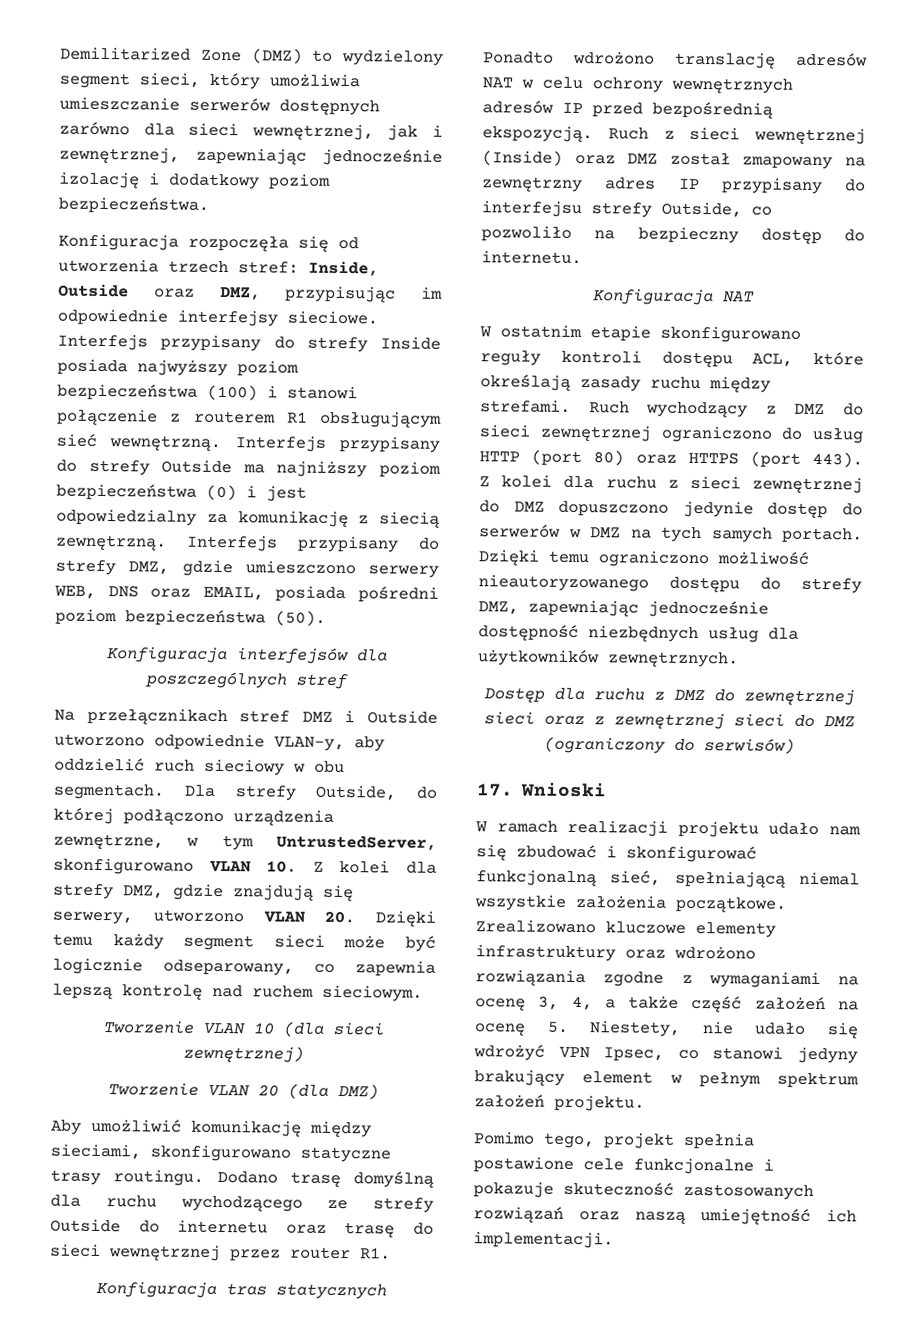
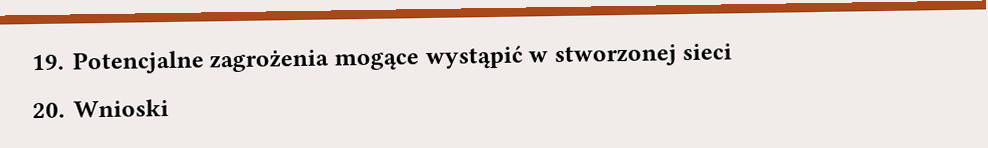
[60,46,444,66] [59,72,360,90] [59,96,380,116] [59,121,443,141] [59,146,443,166] [58,171,331,190] [58,196,209,214] [58,233,359,252] [58,258,379,277] [58,283,443,303] [57,308,378,327] [57,333,441,353] [57,358,299,377] [57,383,358,401] [57,408,442,428] [56,433,440,453] [56,459,441,478] [56,483,307,502] [56,508,440,528] [55,534,440,553] [55,559,439,578] [54,585,439,603] [55,608,326,627] [106,646,388,665] [144,671,348,690] [54,707,438,726] [54,733,385,752] [54,757,345,776] [53,783,437,801] [53,807,334,826] [53,833,437,851] [53,857,438,875] [53,883,354,902] [52,909,436,927] [52,933,436,952] [52,957,436,977] [52,983,423,1002] [102,1020,385,1037] [182,1045,304,1063] [107,1082,379,1100] [51,1118,372,1138] [50,1143,391,1163] [50,1169,434,1188] [50,1194,434,1213] [50,1218,434,1238] [50,1243,391,1262] [95,1280,387,1300] [483,50,868,69] [482,76,793,94] [482,100,773,119] [482,125,866,145] [482,150,866,170] [481,176,866,195] [481,200,772,218] [481,225,865,245] [481,250,582,265] [592,288,755,306] [479,324,801,343] [480,349,864,368] [480,374,771,393] [480,399,864,418] [479,424,864,444] [479,449,863,468] [479,474,863,494] [479,500,863,519] [479,524,863,544] [478,549,809,568] [478,574,862,594] [478,599,769,618] [478,624,799,643] [478,649,739,668] [483,687,855,706] [483,711,855,730] [543,736,795,754] [476,782,607,798] [475,819,861,838] [476,844,757,863] [476,869,860,888] [474,894,787,913] [475,919,776,938] [475,944,756,962] [475,969,859,989] [475,995,859,1013] [474,1020,859,1039] [473,1044,858,1064] [474,1069,859,1089] [474,1094,645,1112] [473,1131,755,1150] [473,1156,774,1175] [473,1181,814,1200] [473,1206,857,1225] [473,1231,614,1249] Demilitarized Zone (DMZ) to wydzielony segment sieci, który umożliwia umieszczanie serwerów dostępnych zarówno dla sieci wewnętrznej, jak i zewnętrznej, zapewniając jednocześnie izolację i dodatkowy poziom bezpieczeństwa. // Konfiguracja rozpoczęła się od utworzenia trzech stref: Inside, Outside oraz DMZ, przypisując im odpowiednie interfejsy sieciowe. Interfejs przypisany do strefy Inside posiada najwyższy poziom bezpieczeństwa (100) i stanowi połączenie z routerem R1 obsługującym sieć wewnętrzną. Interfejs przypisany do strefy Outside ma najniższy poziom bezpieczeństwa (0) i jest odpowiedzialny za komunikację z siecią zewnętrzną. Interfejs przypisany do strefy DMZ, gdzie umieszczono serwery WEB, DNS oraz EMAIL, posiada pośredni poziom bezpieczeństwa (50). // Konfiguracja interfejsów dla poszczególnych stref // Na przełącznikach stref DMZ i Outside utworzono odpowiednie VLAN-y, aby oddzielić ruch sieciowy w obu segmentach. Dla strefy Outside, do której podłączono urządzenia zewnętrzne, w tym UntrustedServer, skonfigurowano VLAN 10. Z kolei dla strefy DMZ, gdzie znajdują się serwery, utworzono VLAN 20. Dzięki temu każdy segment sieci może być logicznie odseparowany, co zapewnia lepszą kontrolę nad ruchem sieciowym. // Tworzenie VLAN 10 (dla sieci zewnętrznej) // Tworzenie VLAN 20 (dla DMZ) // Aby umożliwić komunikację między sieciami, skonfigurowano statyczne trasy routingu. Dodano trasę domyślną dla ruchu wychodzącego ze strefy Outside do internetu oraz trasę do sieci wewnętrznej przez router R1. // Konfiguracja tras statycznych // Ponadto wdrożono translację adresów NAT w celu ochrony wewnętrznych adresów IP przed bezpośrednią ekspozycją. Ruch z sieci wewnętrznej (Inside) oraz DMZ został zmapowany na zewnętrzny adres IP przypisany do interfejsu strefy Outside, co pozwoliło na bezpieczny dostęp do internetu. // Konfiguracja NAT // W ostatnim etapie skonfigurowano reguły kontroli dostępu ACL, które określają zasady ruchu między strefami. Ruch wychodzący z DMZ do sieci zewnętrznej ograniczono do usług HTTP (port 80) oraz HTTPS (port 443). Z kolei dla ruchu z sieci zewnętrznej do DMZ dopuszczono jedynie dostęp do serwerów w DMZ na tych samych portach. Dzięki temu ograniczono możliwość nieautoryzowanego dostępu do strefy DMZ, zapewniając jednocześnie dostępność niezbędnych usług dla użytkowników zewnętrznych. // Dostęp dla ruchu z DMZ do zewnętrznej sieci oraz z zewnętrznej sieci do DMZ (ograniczony do serwisów) // 17. Wnioski // W ramach realizacji projektu udało nam się zbudować i skonfigurować funkcjonalną sieć, spełniającą niemal wszystkie założenia początkowe. Zrealizowano kluczowe elementy infrastruktury oraz wdrożono rozwiązania zgodne z wymaganiami na ocenę 3, 4, a także część założeń na ocenę 5. Niestety, nie udało się wdrożyć VPN Ipsec, co stanowi jedyny brakujący element w pełnym spektrum założeń projektu. // Pomimo tego, projekt spełnia postawione cele funkcjonalne i pokazuje skuteczność zastosowanych rozwiązań oraz naszą umiejętność ich implementacji. -> [31,43,733,75] [32,99,169,119] 19. Potencjalne zagrożenia mogące wystąpić w stworzonej sieci // 20. Wnioski

